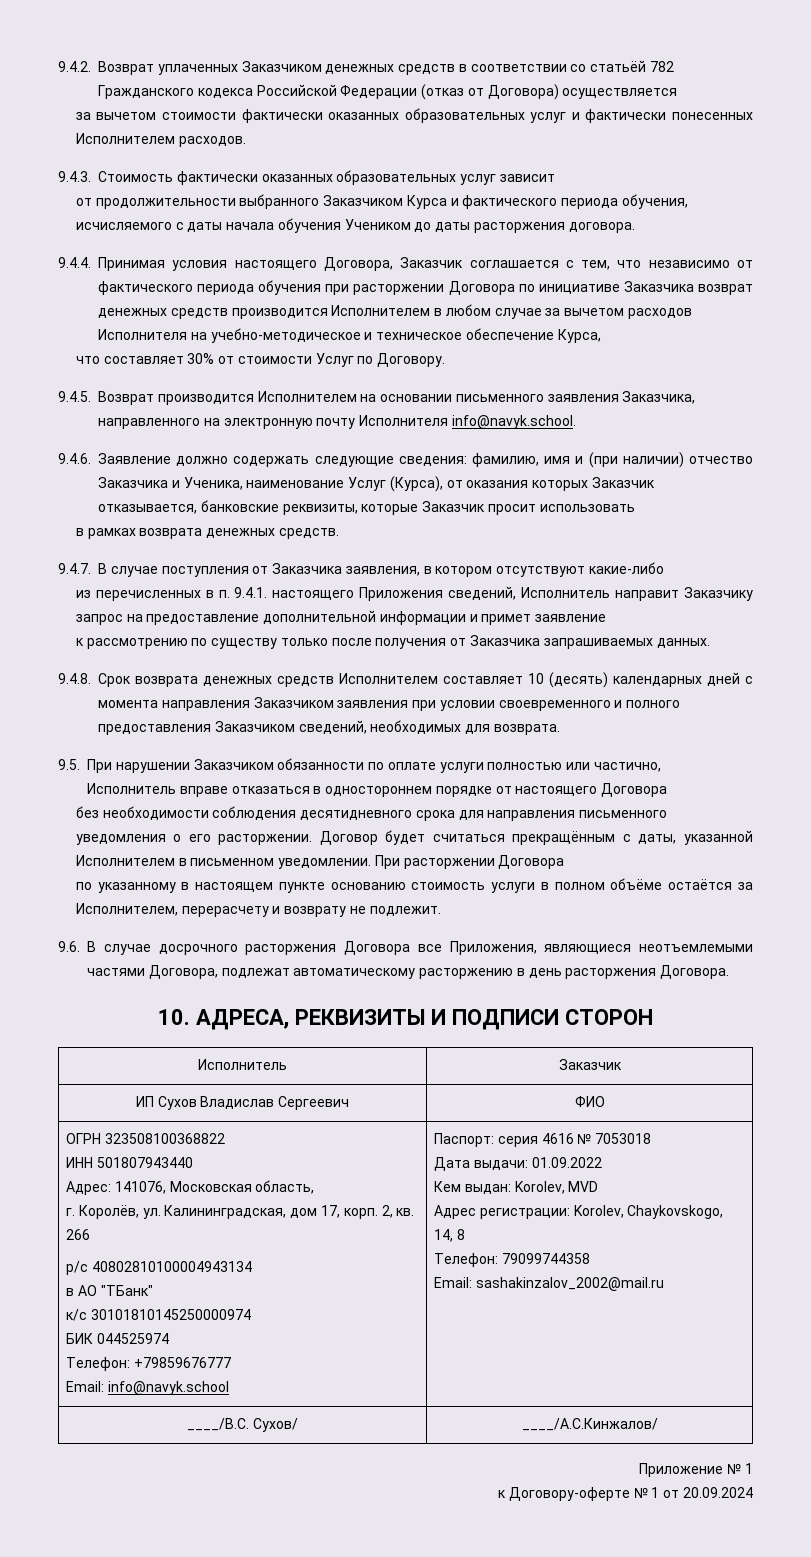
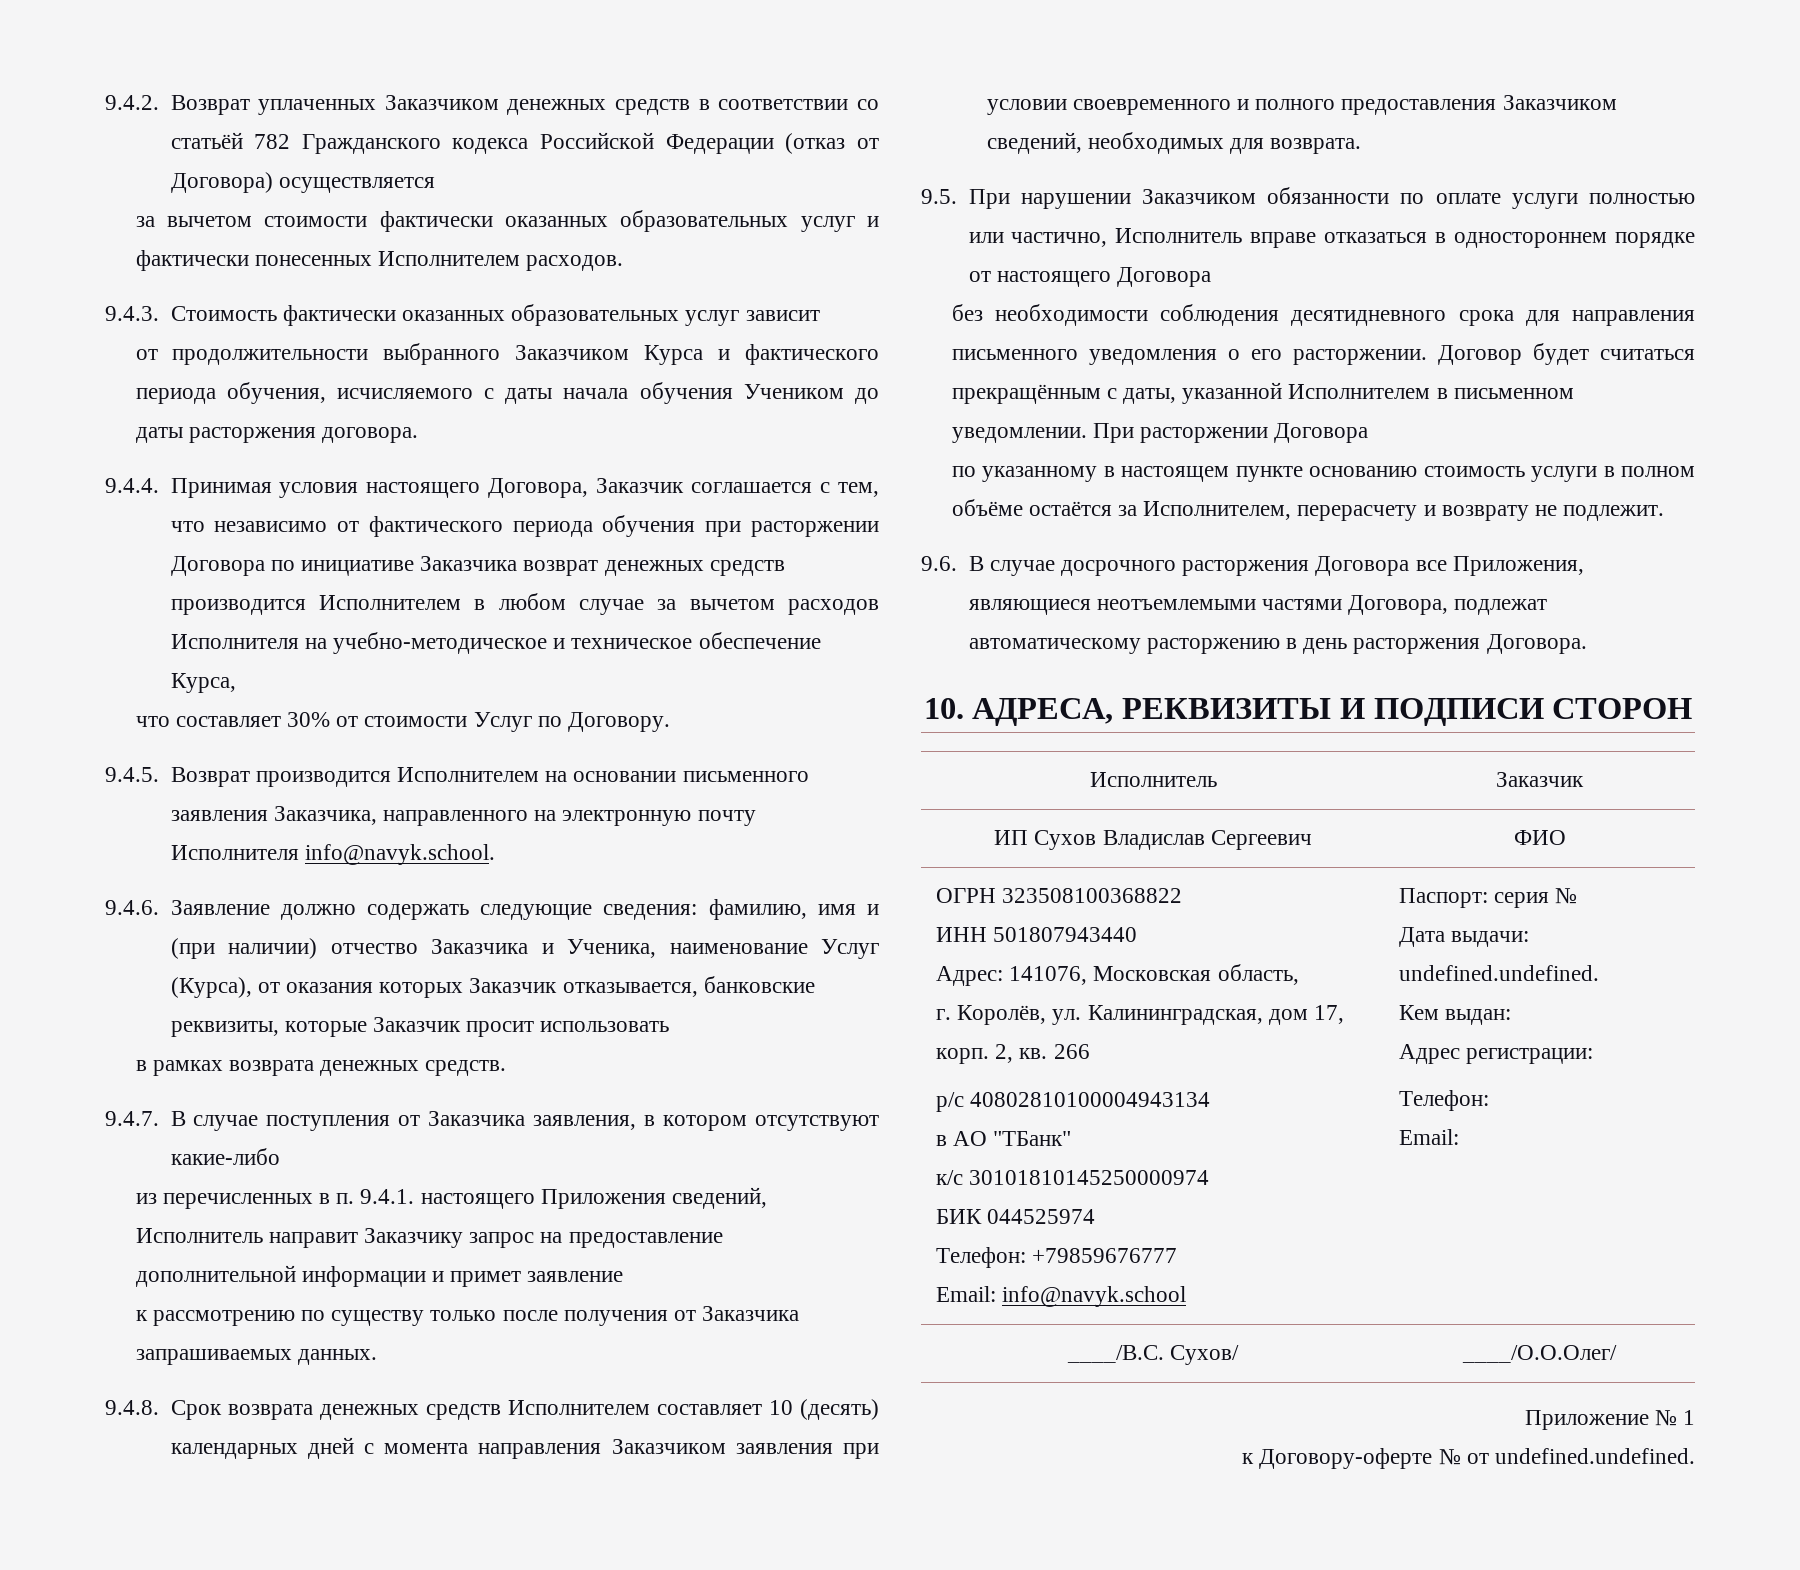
[541,1133,652,1144] 4616 № 7053018 -> [1555,888,1578,904] №
[531,1157,602,1168] 01.09.2022 -> [1398,965,1599,981] undefined.undefined.
[514,1181,599,1194] Korolev, MVD -> (1512, 1017) none
[573,1205,724,1219] [434,1229,465,1242] [434,1253,590,1267] [434,1277,664,1291] Korolev, Chaykovskogo, 14, 8 // Телефон: 79099744358 // Email: sashakinzalov_2002@mail.ru -> [1398,1090,1489,1111] [1398,1129,1459,1145] // Телефон: // Email:
[521,1418,658,1431] ____/А.С.Кинжалов/ -> [1462,1345,1617,1363] ____/О.О.Олег/
[651,1487,753,1498] 1 от 20.09.2024 -> [1466,1448,1695,1464] от undefined.undefined.

